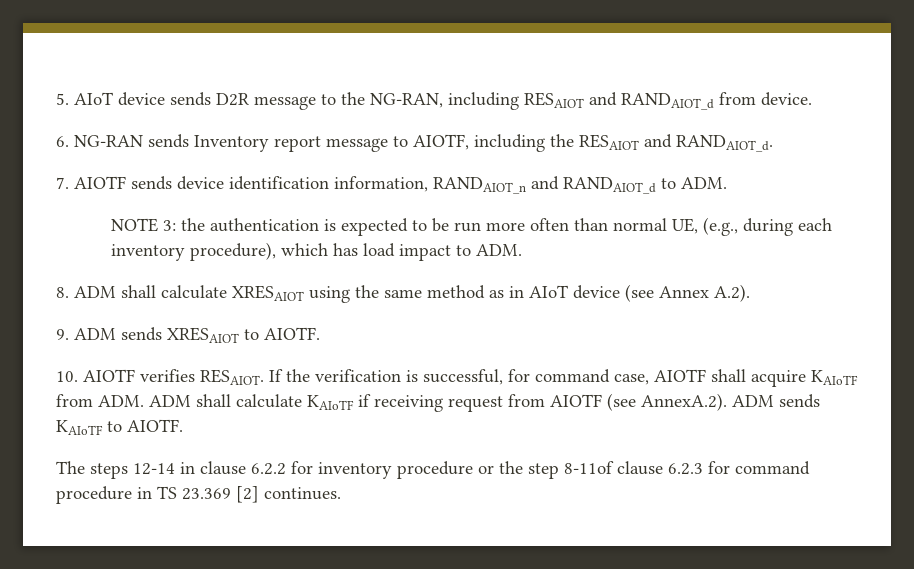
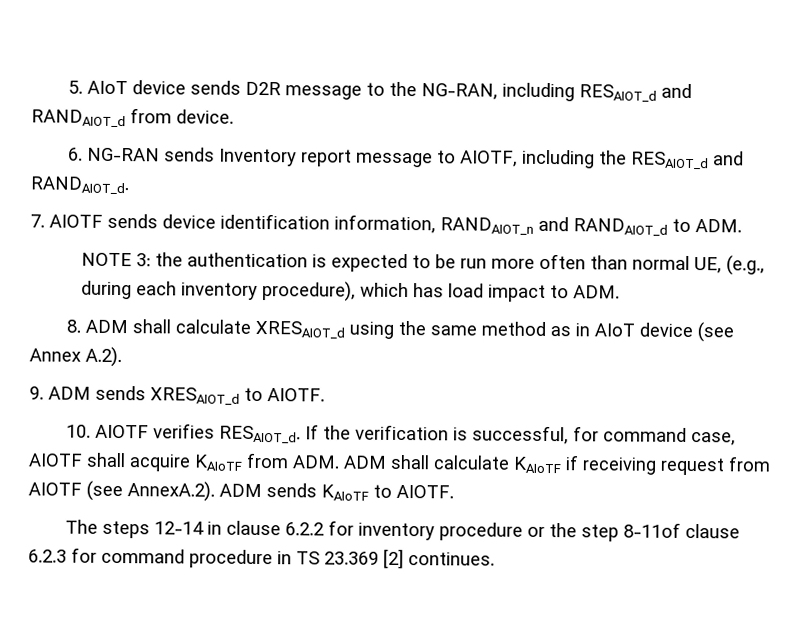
[524,92,584,108] RESAIOT -> [578,84,657,102] RESAIOT_d
[579,134,639,150] RESAIOT -> [630,151,709,170] RESAIOT_d
[232,285,304,301] XRESAIOT -> [254,320,345,339] XRESAIOT_d
[167,327,239,343] XRESAIOT -> [150,387,240,405] XRESAIOT_d
[200,369,264,385] RESAIOT. -> [218,425,301,444] RESAIOT_d.

